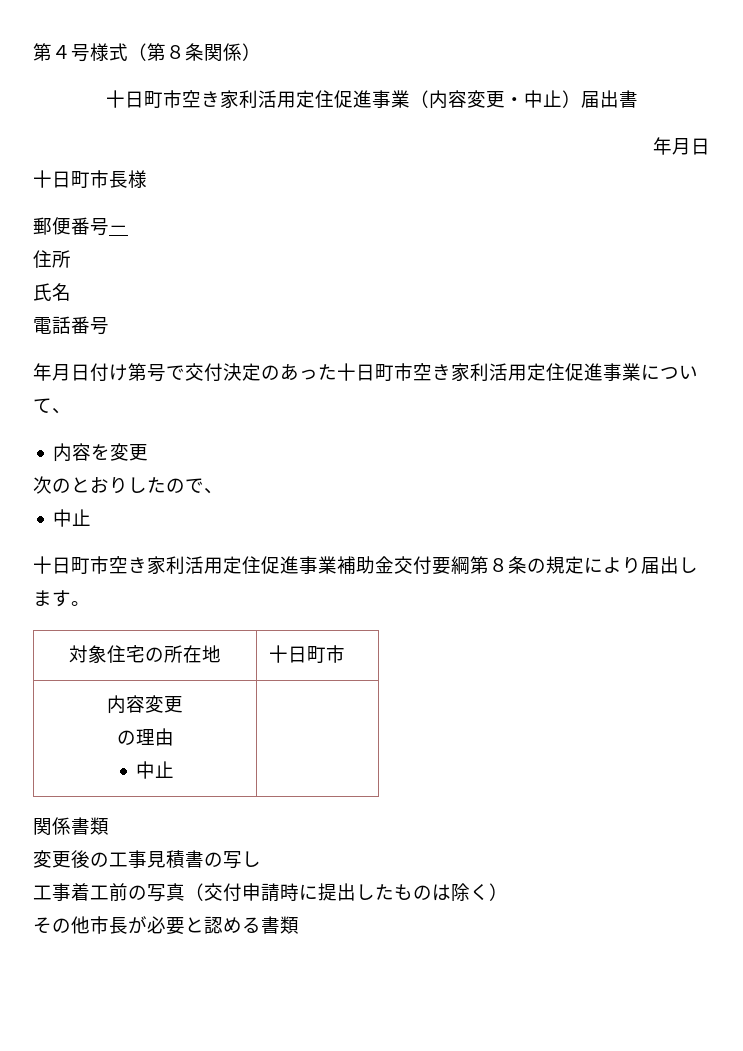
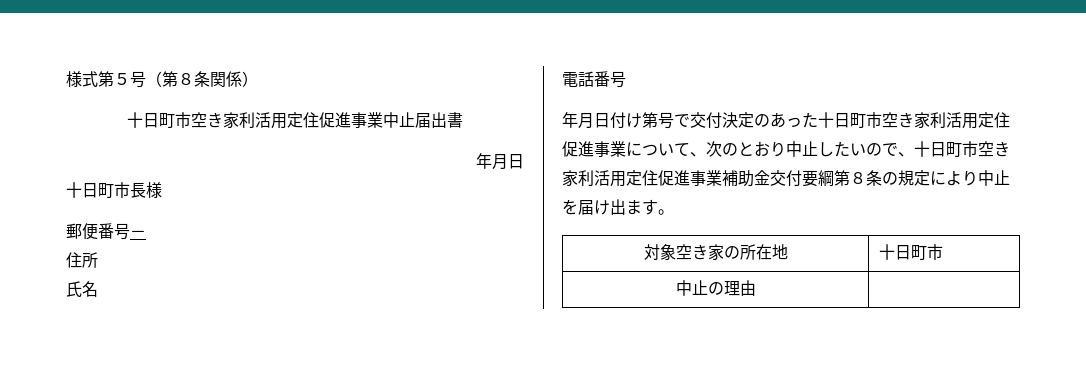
[33,43,128,62] 第４号様式 -> [66,71,146,88] 様式第５号
[409,90,581,109] （内容変更・中止） -> [383,112,415,128] 中止
[53,443,149,462] [33,476,166,494] // 内容を変更 // 次のとおりした -> [706,141,866,157] 次のとおり中止したい
[53,509,92,527] // 中止 // -> (914, 154) none
[641,556,698,574] 届出し -> [978,170,1010,186] [562,199,626,215] 中止を届け出
[107,645,145,663] 住宅 -> [675,244,724,261] 空き家
[107,695,183,714] 内容変更 // -> [675,280,708,296] 中止
[136,761,175,779] [33,817,109,835] [33,850,261,869] [33,883,508,902] [33,916,299,935] // 中止 | // 関係書類 // 変更後の工事見積書の写し // 工事着工前の写真（交付申請時に提出したものは除く） // その他市長が必要と認める書類 -> (756, 288) |

